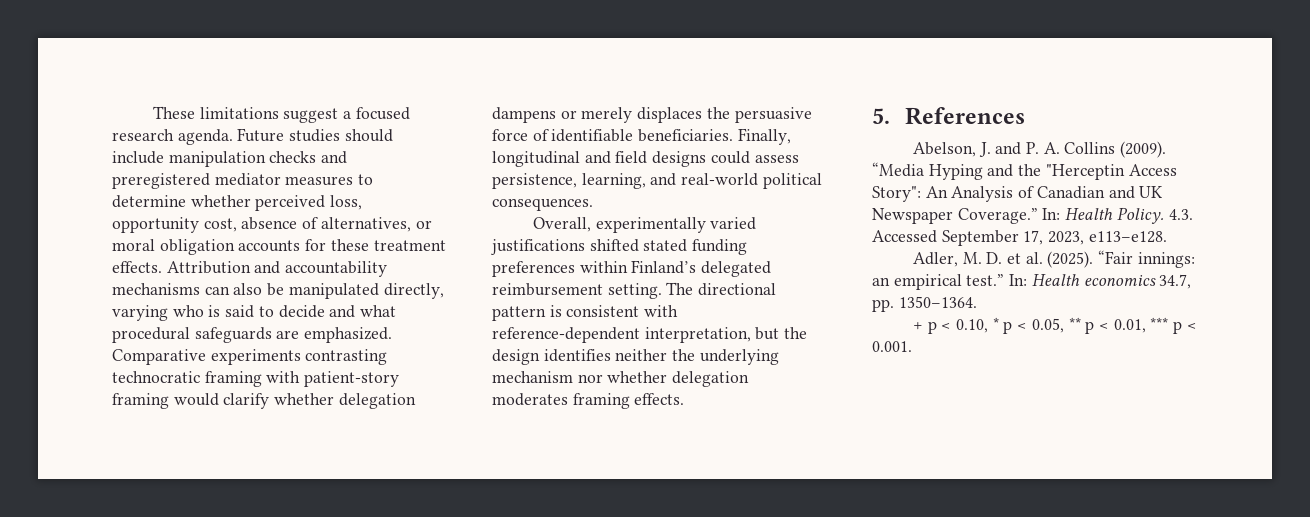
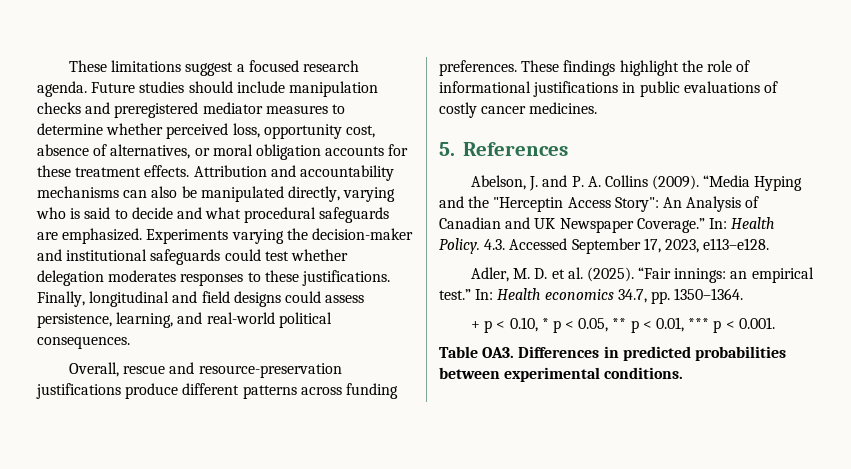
[112,349,388,365] [112,371,400,387] [112,393,416,409] [492,107,812,123] [492,129,734,142] Comparative experiments contrasting technocratic framing with patient-story framing would clarify whether delegation dampens or merely displaces the persuasive force of identifiable beneficiaries. -> [146,228,413,244] [37,249,348,265] [37,270,390,286] Experiments varying the decision-maker and institutional safeguards could test whether delegation moderates responses to these justifications.
[595,217,757,233] [491,239,748,255] [492,260,772,277] [492,282,777,299] [492,305,679,321] [492,327,808,343] [492,349,779,365] [492,371,750,387] [492,393,685,409] experimentally varied justifications shifted stated funding preferences within Finland’s delegated reimbursement setting. The directional pattern is consistent with reference-dependent interpretation, but the design identifies neither the underlying mechanism nor whether delegation moderates framing effects. -> [123,362,342,378] [36,383,398,399] [439,60,751,76] [439,81,778,97] [439,102,598,118] rescue and resource-preservation justifications produce different patterns across funding preferences. These findings highlight the role of informational justifications in public evaluations of costly cancer medicines.
(912, 346) none -> [439,346,786,361] [439,367,684,382] // Table OA3. Differences in predicted probabilities between experimental conditions.

